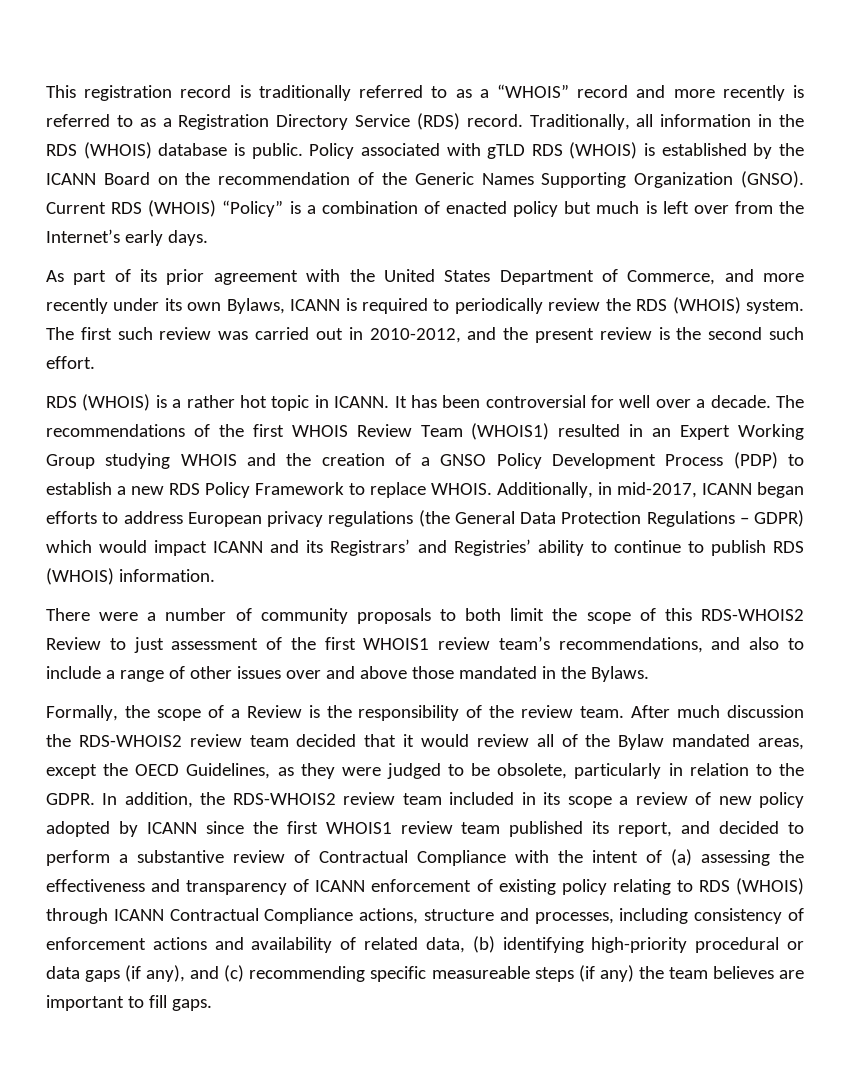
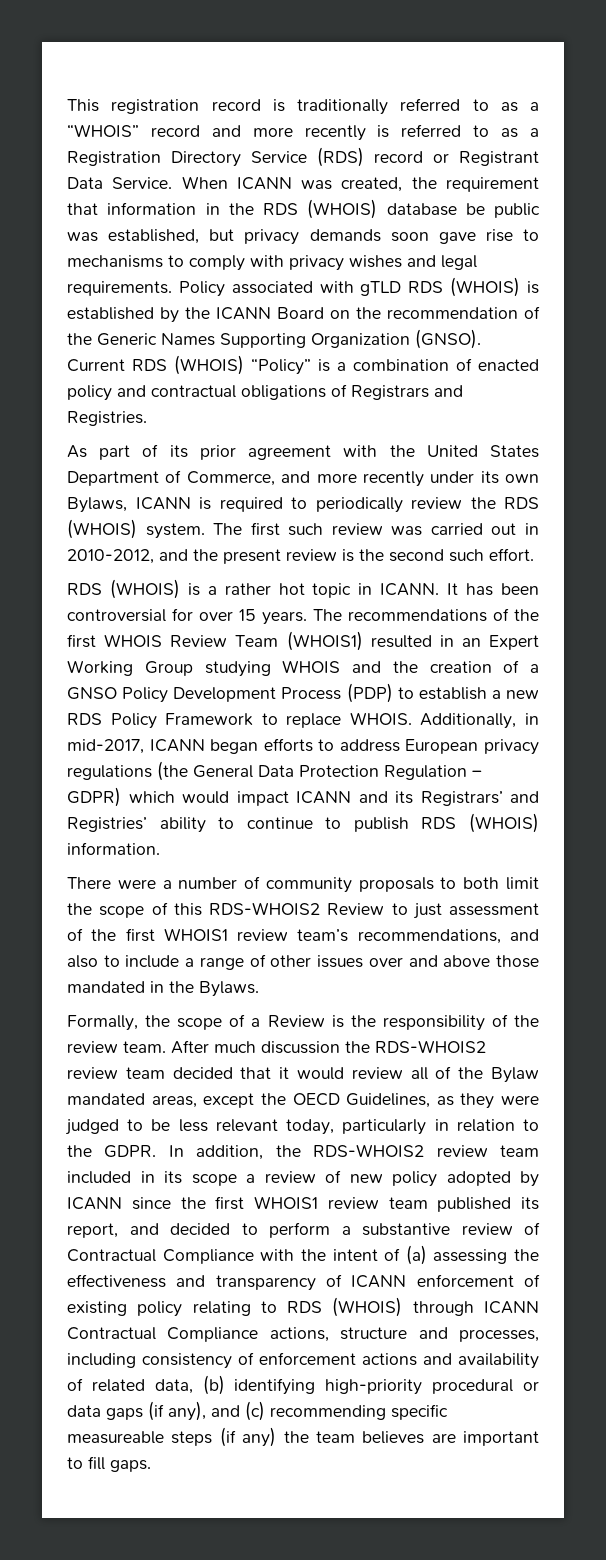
[466,114,654,130] record. Traditionally, all -> [374,151,539,166] [67,176,539,192] [67,203,98,215] record or Registrant Data Service. When ICANN was created, the requirement that
[233,143,303,159] is public. -> [465,203,540,218] [67,229,539,245] [67,255,477,271] [67,281,172,296] be public was established, but privacy demands soon gave rise to mechanisms to comply with privacy wishes and legal requirements.
[564,201,804,214] [46,229,208,246] but much is left over from the Internet’s early days. -> [117,384,463,400] [67,411,147,426] and contractual obligations of Registrars and Registries.
[619,395,771,408] well over a decade. -> [199,609,307,625] over 15 years.
[646,511,735,527] Regulations -> [384,765,467,780] Regulation
[497,763,568,779] obsolete, -> [178,1119,335,1135] less relevant today,

